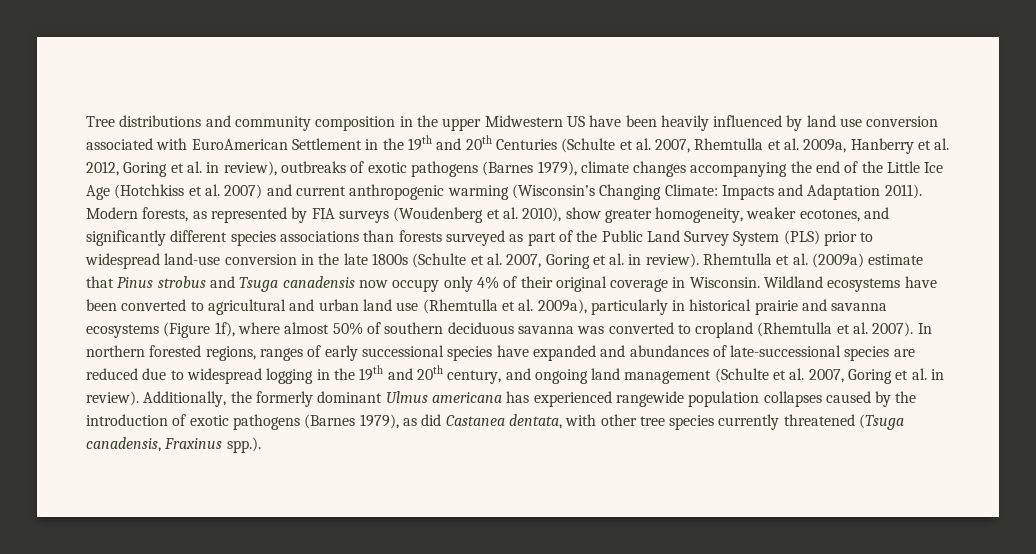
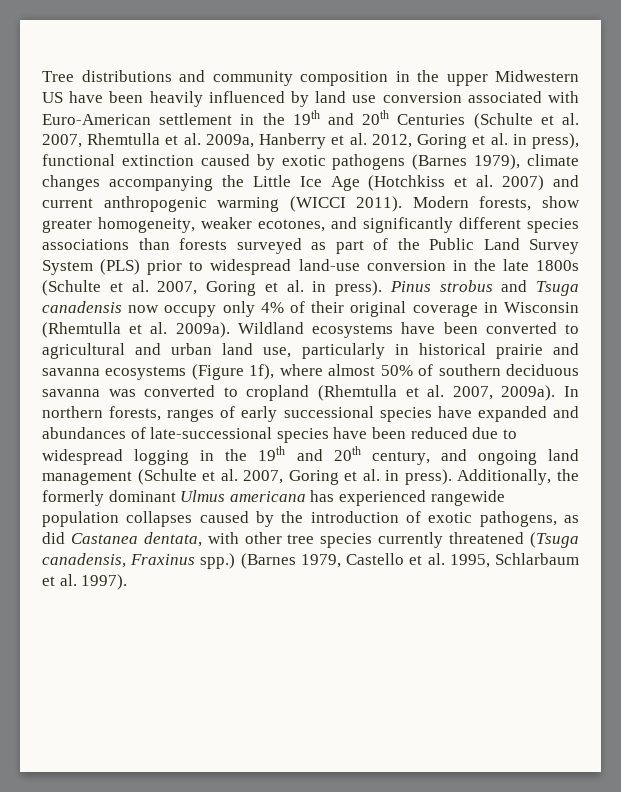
[191,138,362,150] EuroAmerican Settlement -> [42,113,233,125] Euro-American settlement
[223,161,365,176] review), outbreaks of -> [532,133,579,149] [42,154,275,170] press), functional extinction caused by
[816,161,883,173] end of the -> (244, 181) none
[511,184,922,200] [86,207,562,223] (Wisconsin’s Changing Climate: Impacts and Adaptation 2011). Modern forests, as represented by FIA surveys (Woudenberg et al. 2010), -> [289,196,532,212] (WICCI 2011). Modern forests,
[645,253,924,268] [86,276,114,288] review). Rhemtulla et al. (2009a) estimate that -> [335,280,382,296] press).
[689,277,760,288] Wisconsin. -> [503,302,579,313] [42,322,230,338] Wisconsin (Rhemtulla et al. 2009a).
[396,299,587,314] use (Rhemtulla et al. 2009a), -> [263,347,292,358] use,
[872,322,932,337] [86,345,256,361] 2007). In northern forested regions, -> [452,385,580,401] [42,406,162,421] 2007, 2009a). In northern forests,
[893,349,915,357] are -> [333,427,406,439] have been
[86,391,139,406] review). -> [404,469,452,485] press).
[232,414,399,430] pathogens (Barnes 1979), -> [479,511,557,527] pathogens,
[226,437,261,453] spp.). -> [200,553,579,569] [42,574,128,590] spp.) (Barnes 1979, Castello et al. 1995, Schlarbaum et al. 1997).

